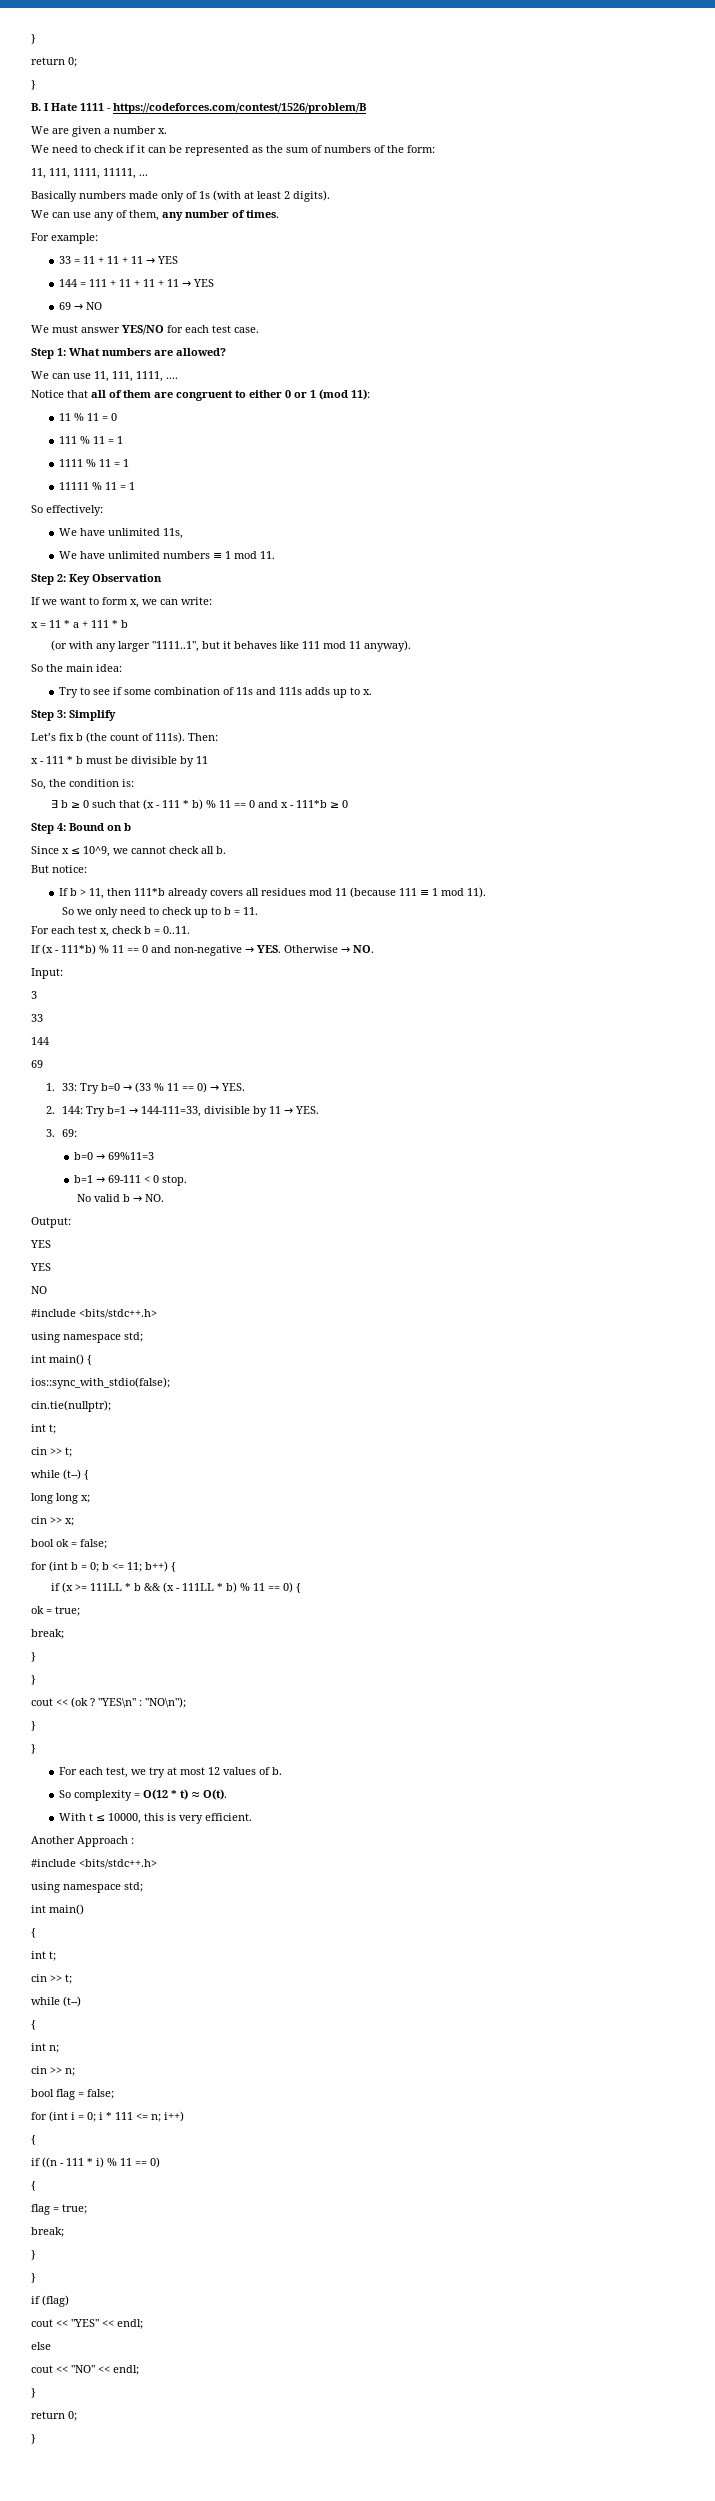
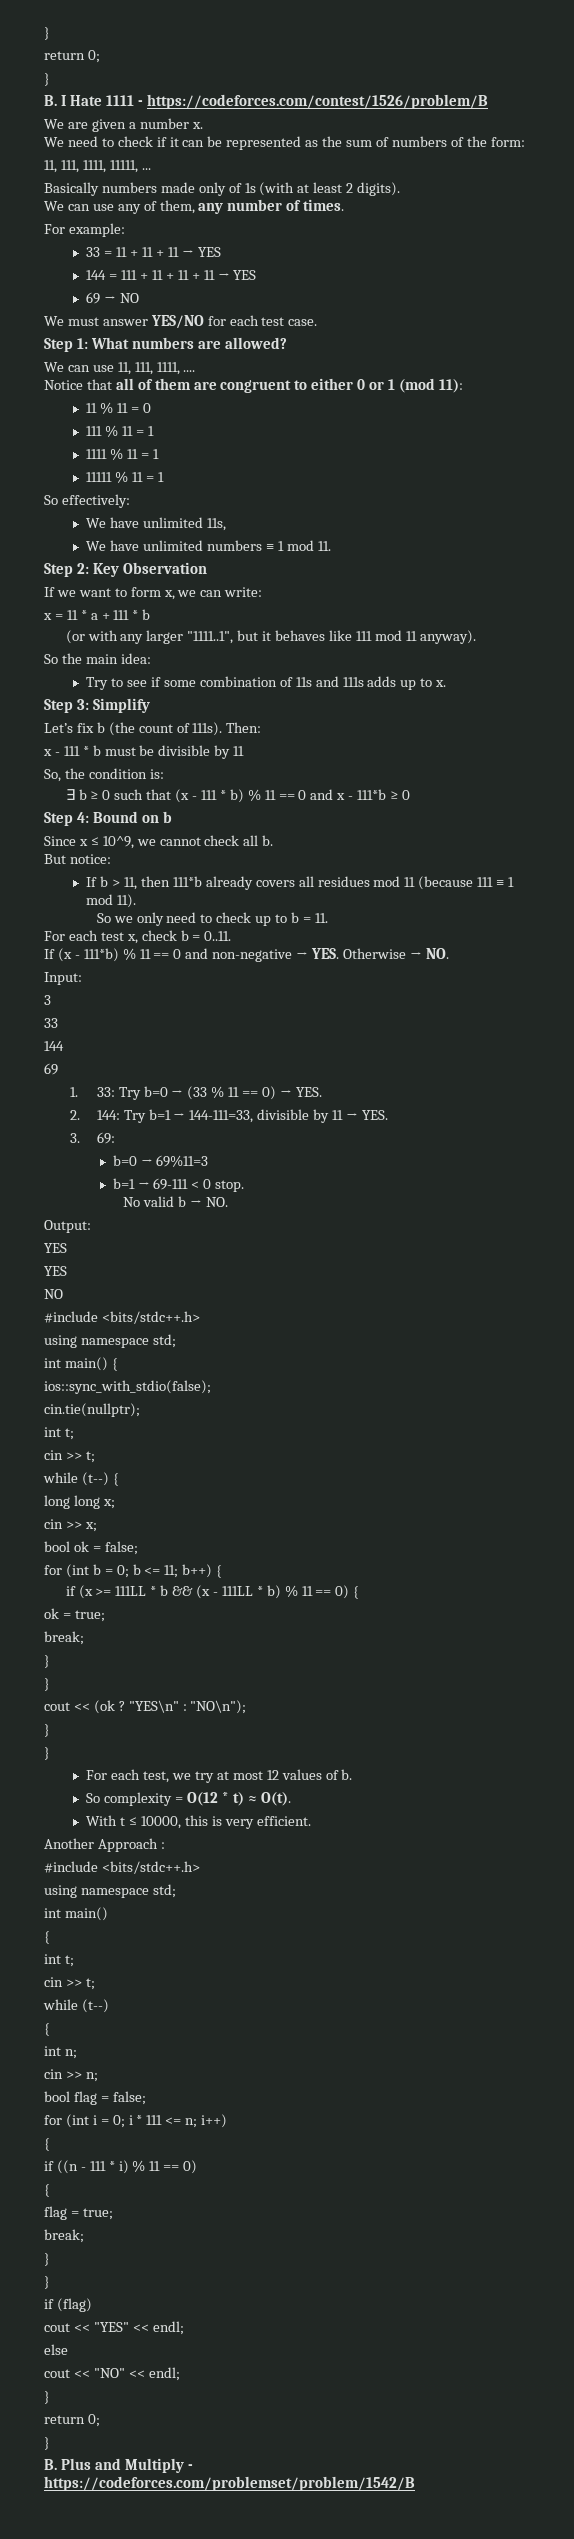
(36, 2439) none -> [44,2458,193,2473] [44,2476,415,2491] // B. Plus and Multiply - https://codeforces.com/problemset/problem/1542/B

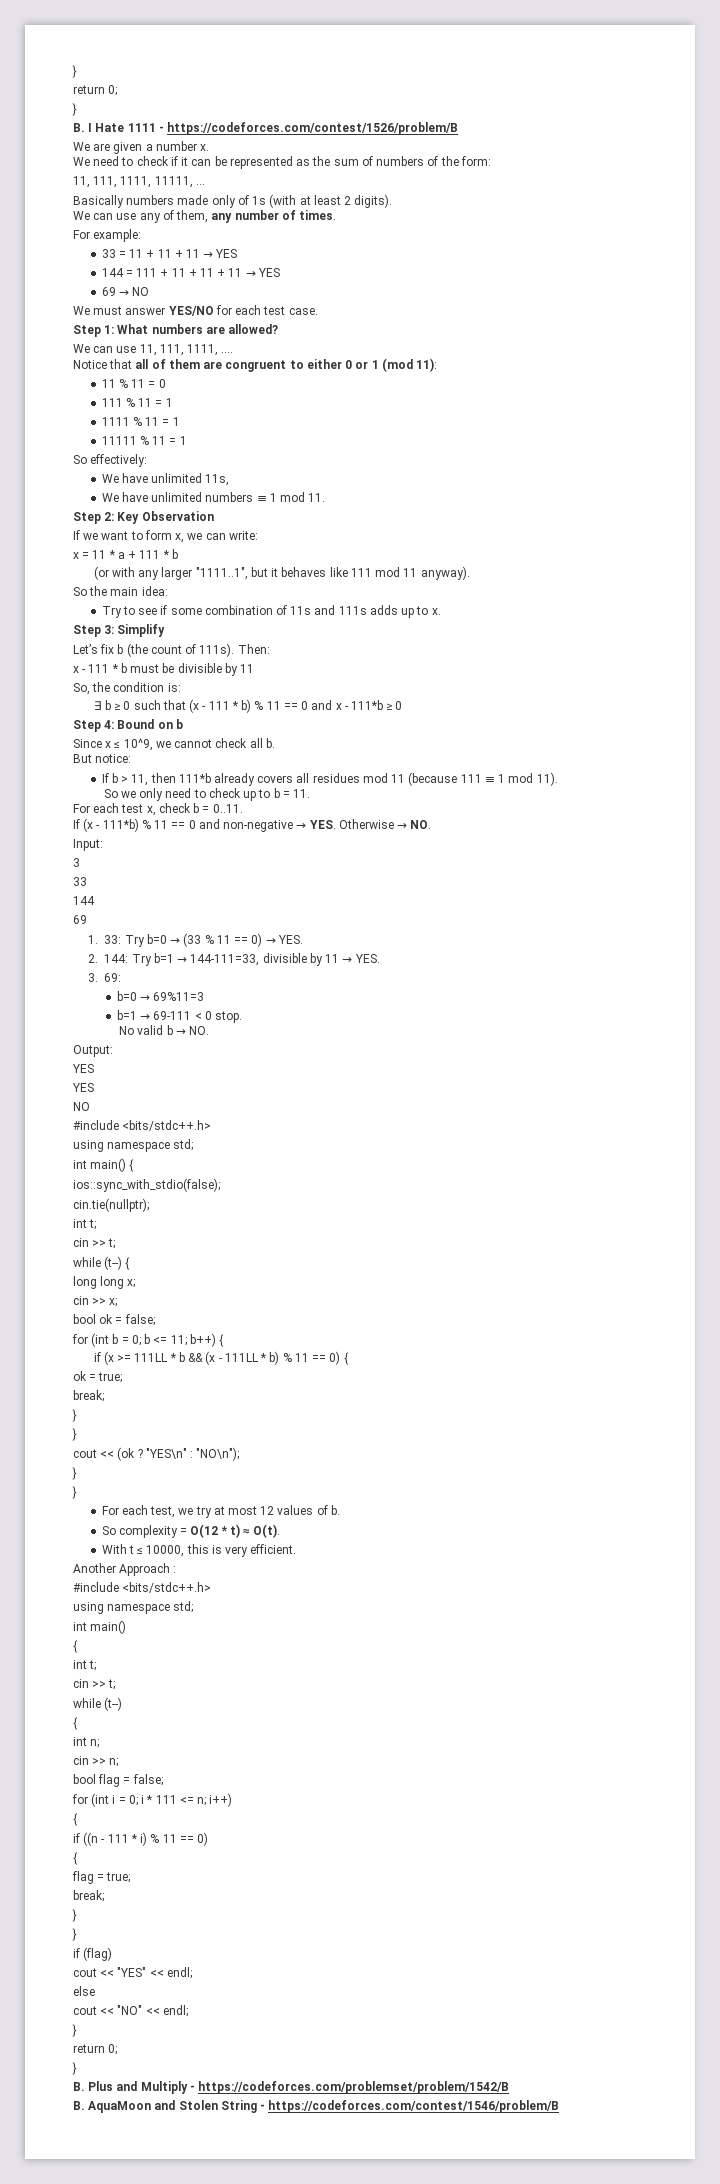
(415, 2483) none -> [73,2100,560,2113] // B. AquaMoon and Stolen String - https://codeforces.com/contest/1546/problem/B

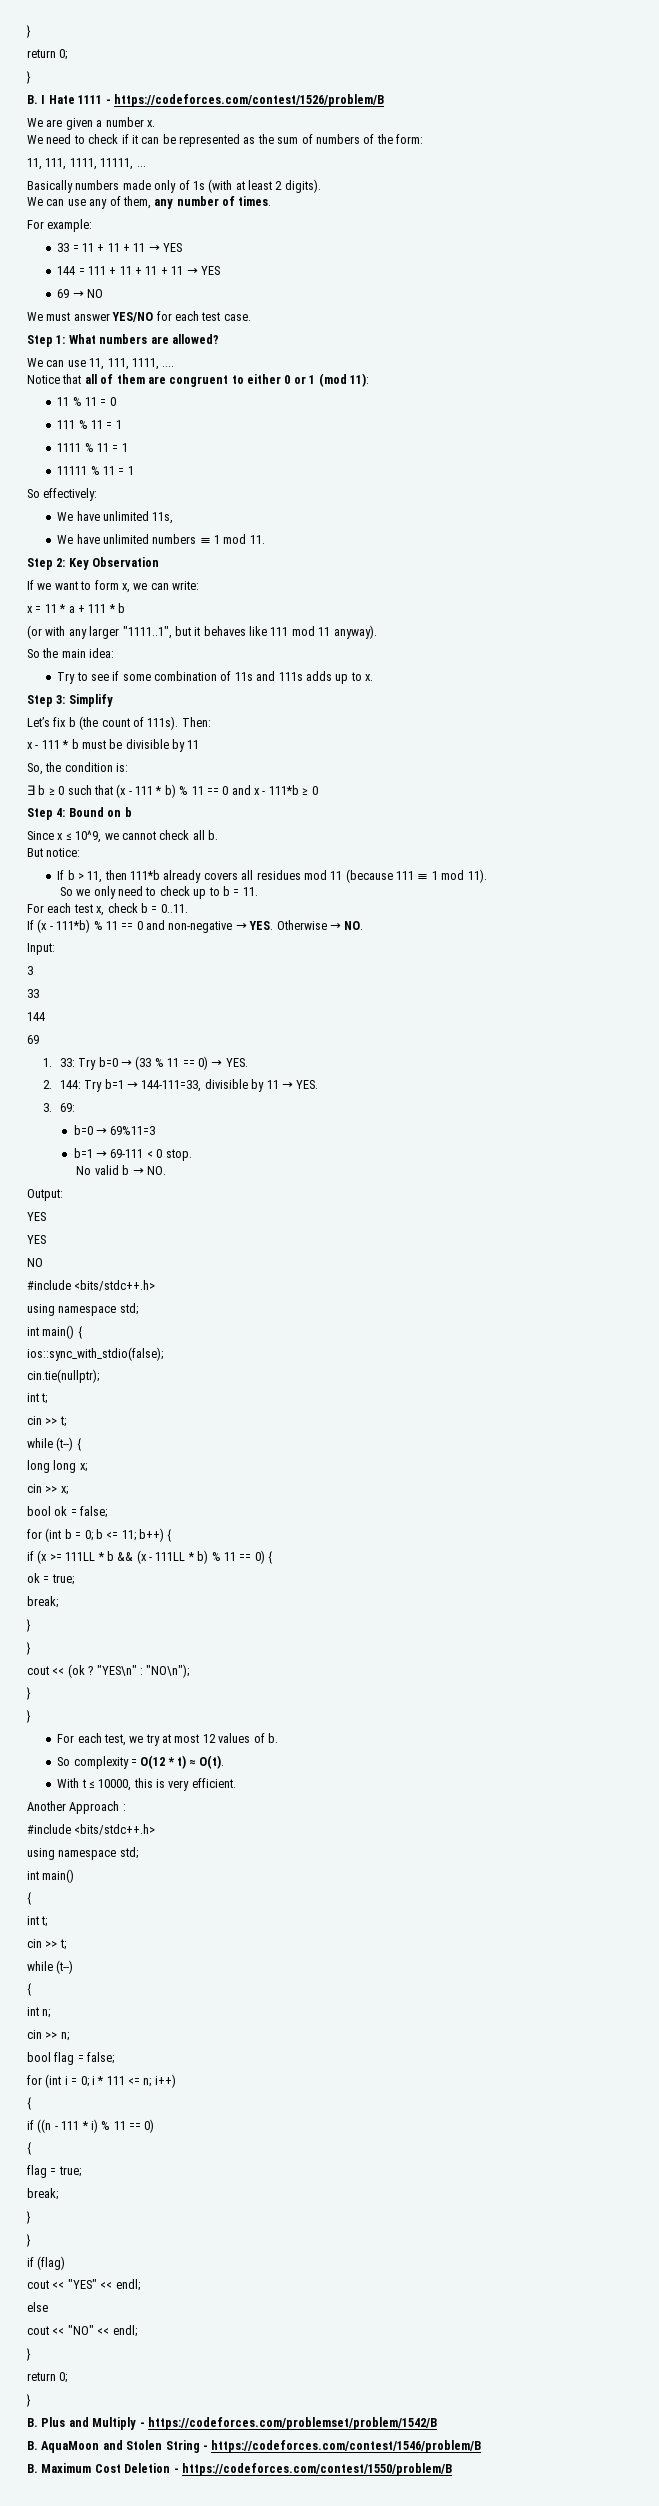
(560, 2106) none -> [27,2463,452,2476] // B. Maximum Cost Deletion - https://codeforces.com/contest/1550/problem/B

